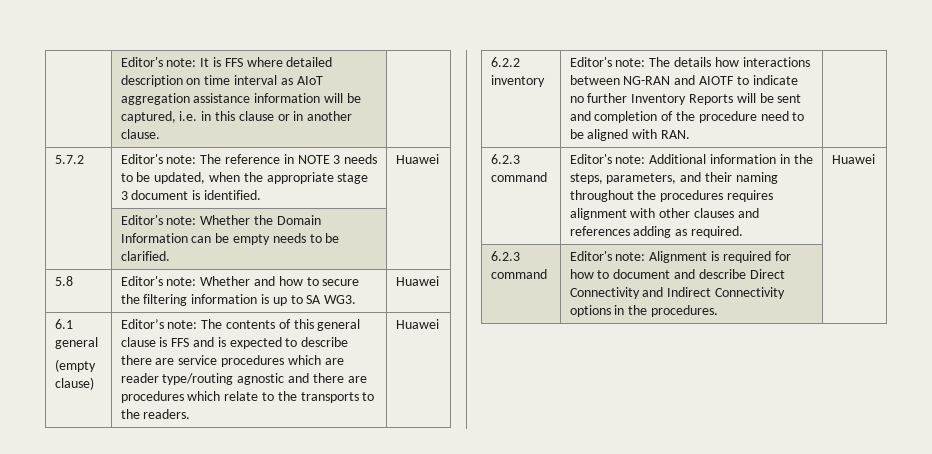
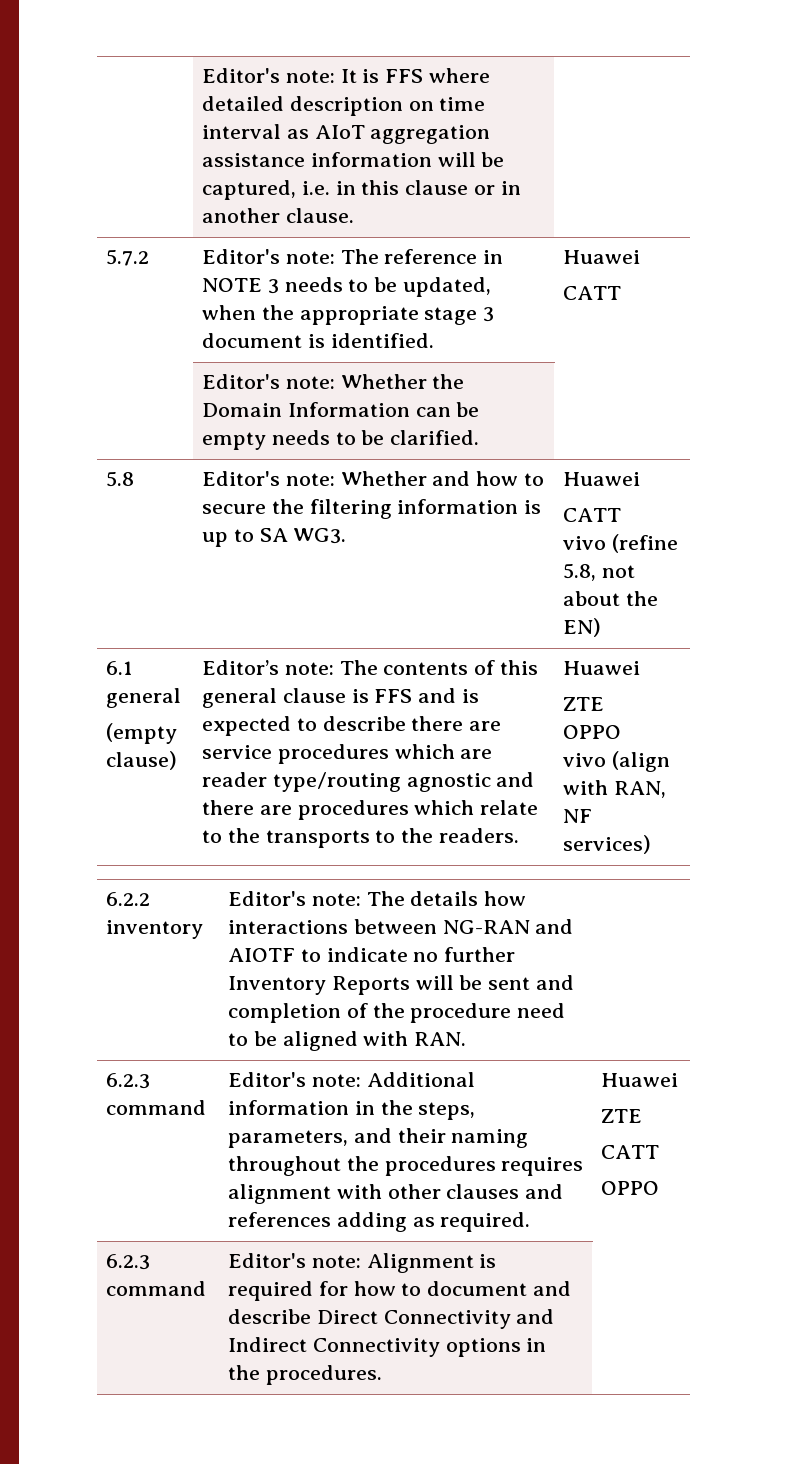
(439, 159) none -> [563,286,622,300] // CATT
(439, 281) none -> [563,508,622,522] [563,534,678,553] [563,563,635,581] [563,591,658,606] [563,618,602,637] // CATT // vivo (refine 5.8, not about the EN)
(439, 324) none -> [563,697,605,711] [563,725,622,739] [563,751,670,772] [563,780,666,798] [563,809,593,823] [563,835,652,854] // ZTE // OPPO // vivo (align with RAN, NF services)
(875, 159) none -> [601,1109,643,1123] [601,1145,660,1159] [601,1181,660,1195] // ZTE // CATT // OPPO

